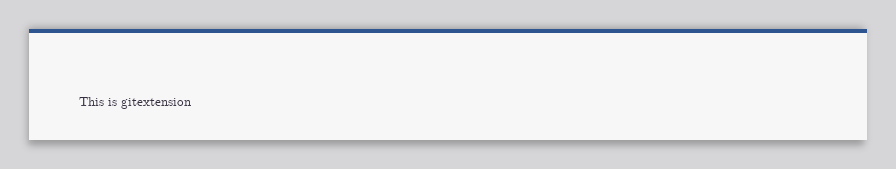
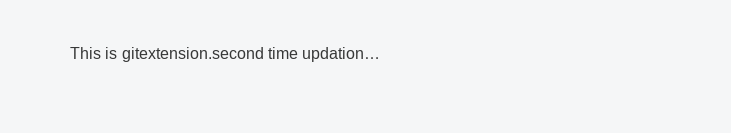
[121,98,191,109] gitextension -> [121,47,381,62] gitextension.second time updation…

